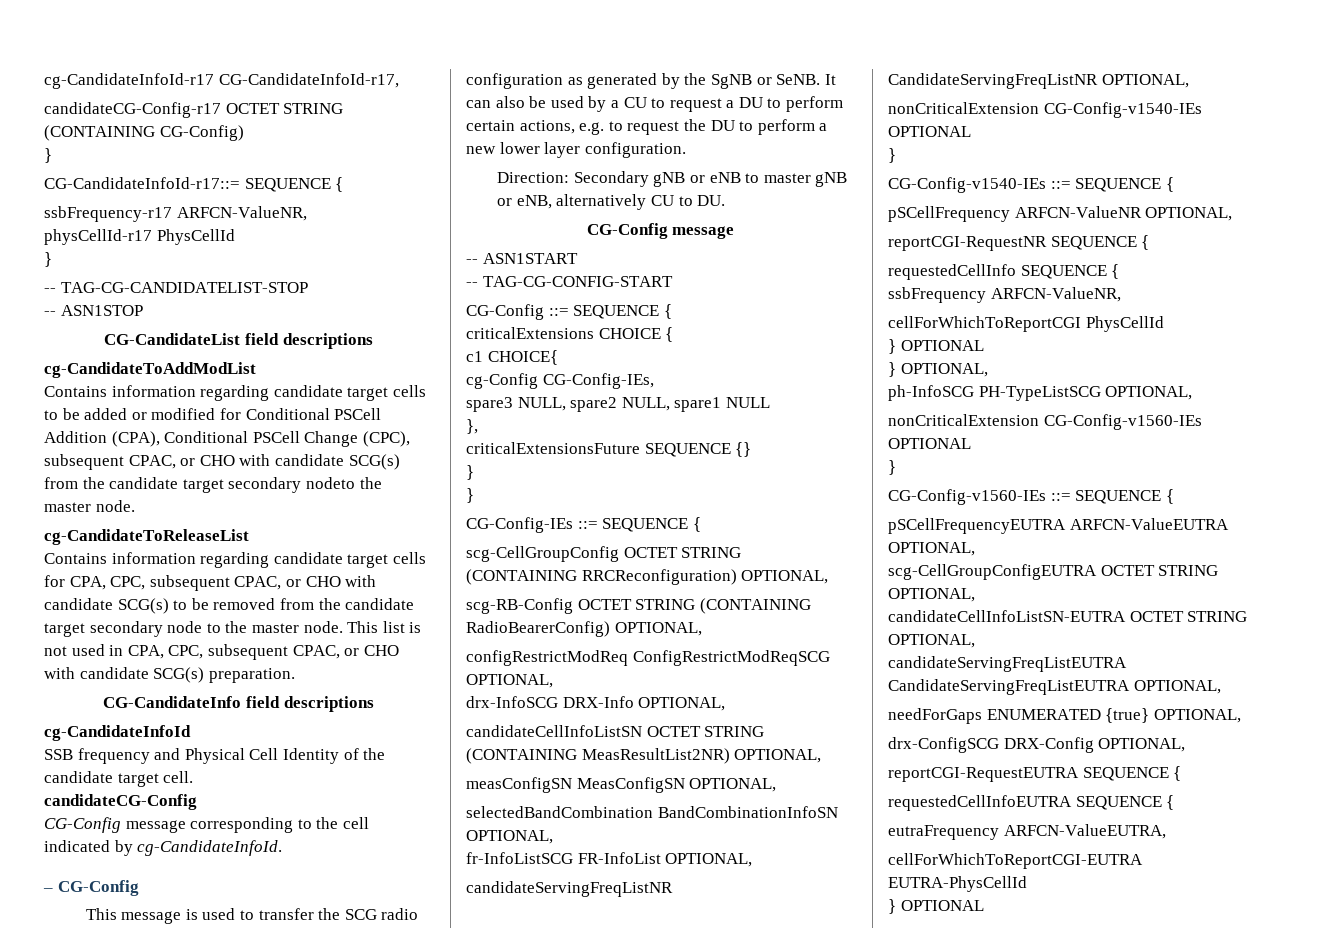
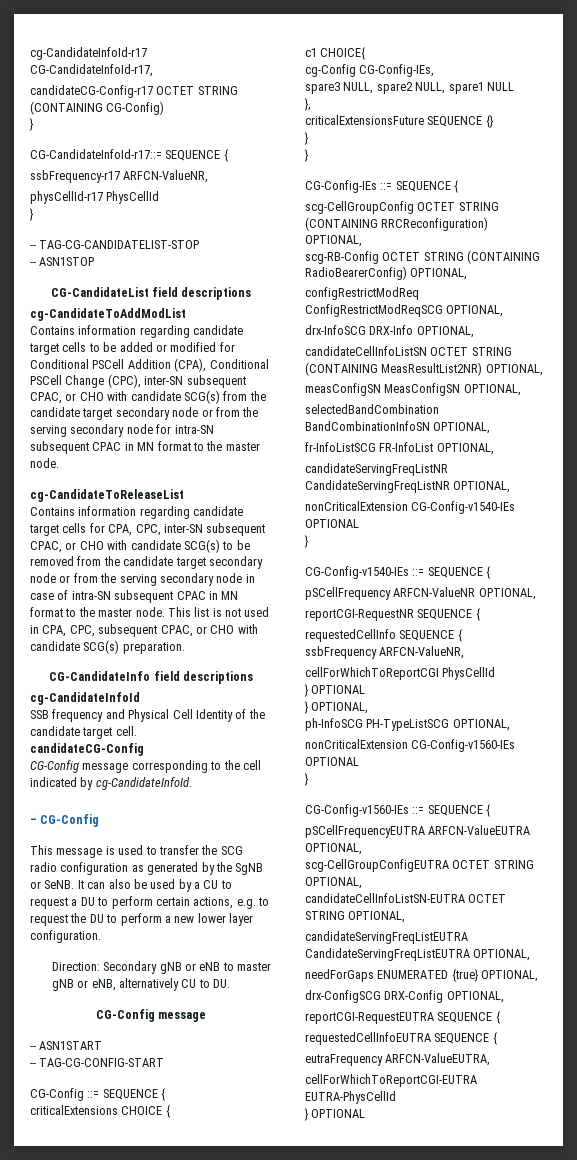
(410, 439) none -> [144,376,184,385] inter-SN
[305,477,355,489] nodeto -> [172,407,259,417] [30,424,214,437] [30,441,204,454] node or from the serving secondary node for intra-SN subsequent CPAC in MN format to
(146, 583) none -> [163,524,203,533] inter-SN
(203, 627) none -> [59,573,255,586] [30,590,239,603] [30,607,63,617] or from the serving secondary node in case of intra-SN subsequent CPAC in MN format

